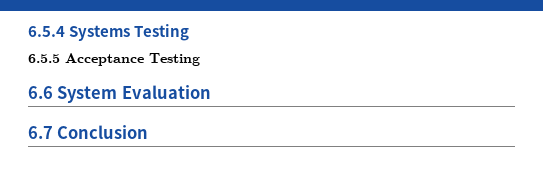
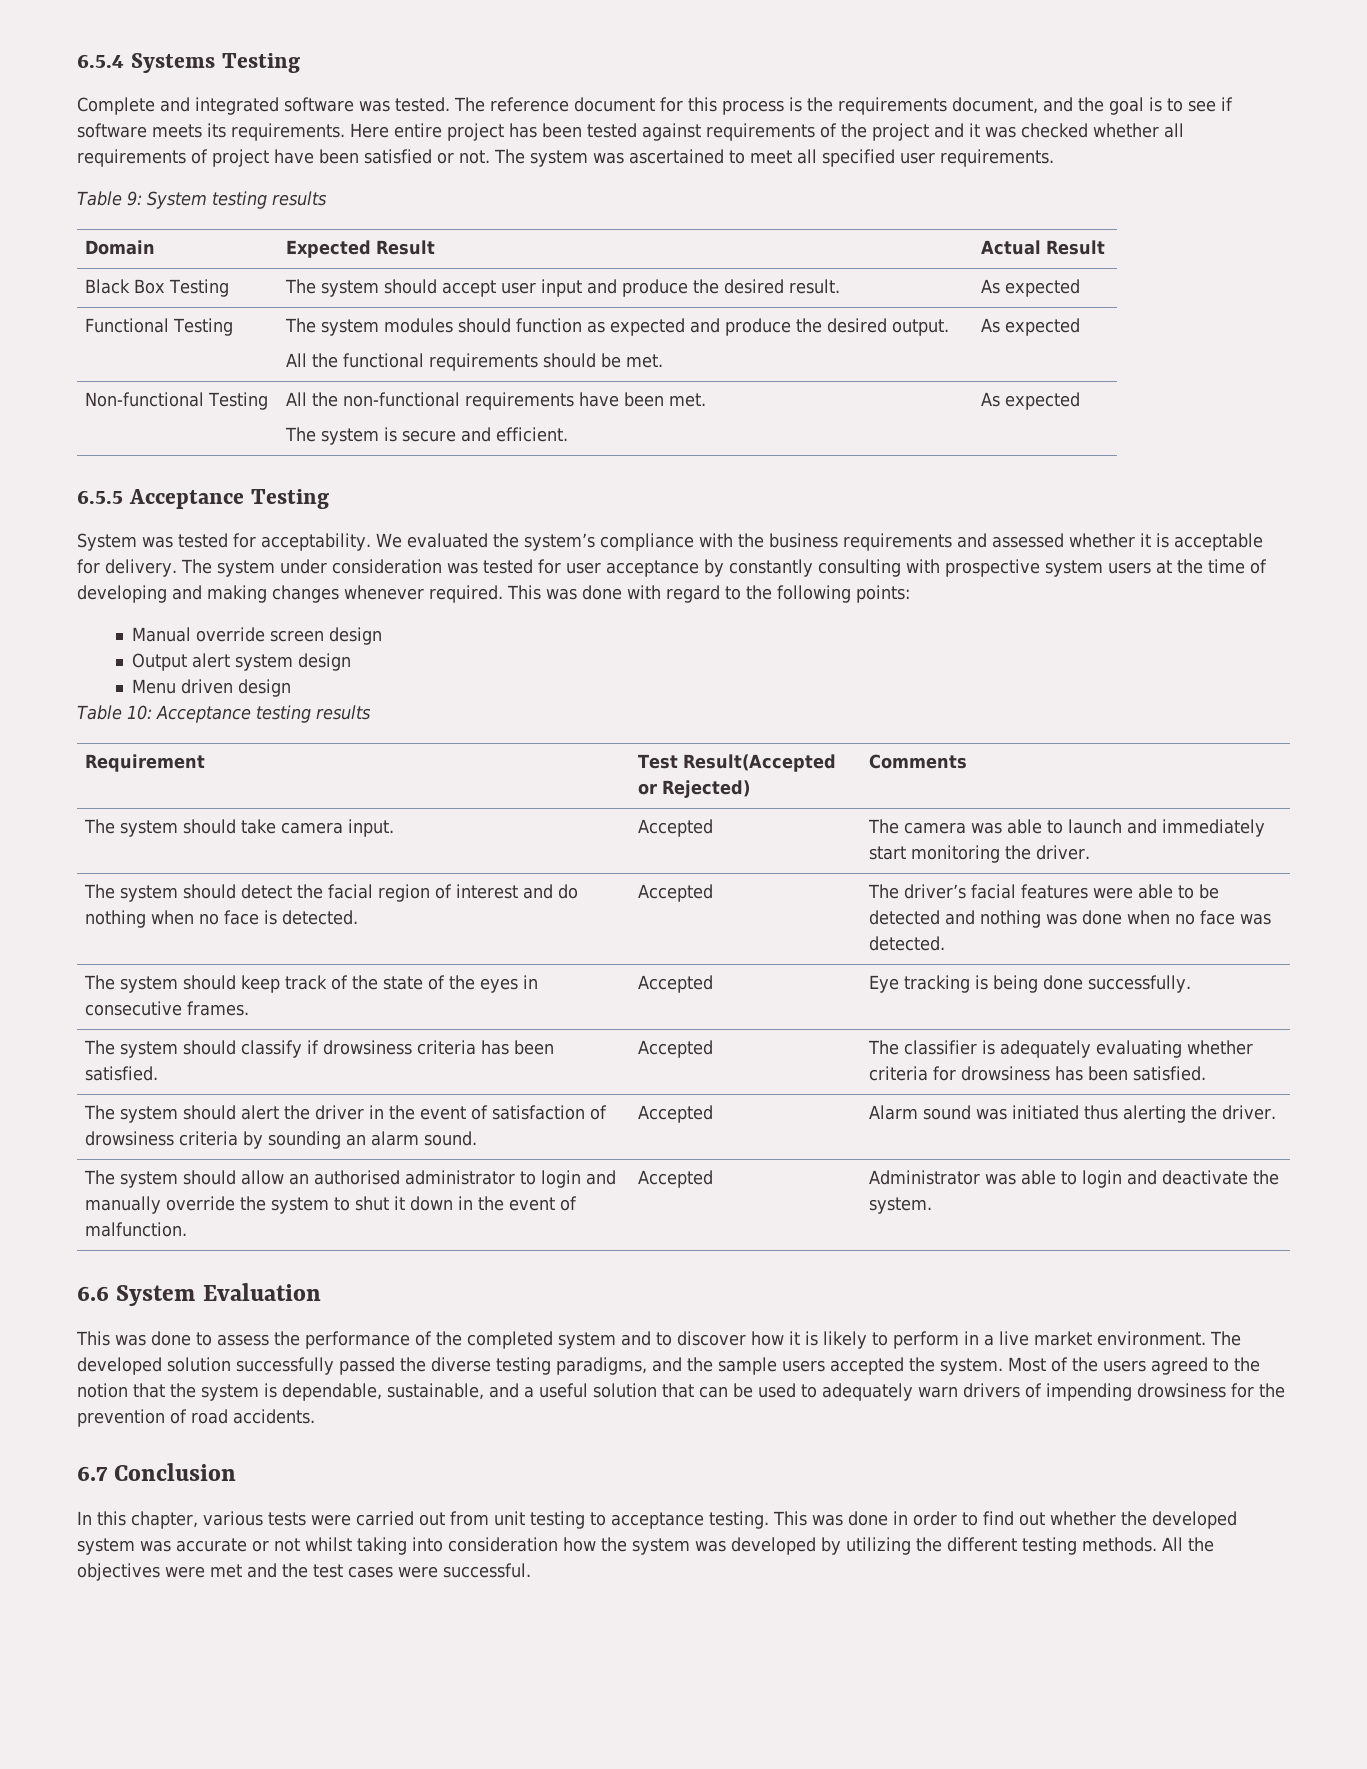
[28,53,200,66] [28,85,211,103] [28,125,149,139] 6.5.5 Acceptance Testing // 6.6 System Evaluation // 6.7 Conclusion -> [77,97,1233,115] [77,123,1184,141] [77,149,1054,167] [77,191,327,209] [85,240,156,255] [286,240,436,258] [981,240,1106,255] [85,279,230,297] [285,279,841,297] [981,279,1081,297] [85,318,234,336] [285,318,950,336] [286,353,664,371] [981,318,1081,336] [85,392,269,410] [286,392,707,410] [285,427,569,445] [981,392,1081,410] [77,489,329,509] [77,533,1263,551] [77,559,1267,577] [77,585,910,603] [132,627,383,645] [132,653,352,671] [132,679,292,697] [77,705,371,723] [85,754,206,772] [638,754,837,772] [638,780,751,798] [869,754,968,769] [84,819,395,837] [638,819,714,837] [868,819,1266,837] [869,845,1091,863] [84,884,579,902] [85,910,359,928] [638,884,714,902] [868,884,1220,899] [869,910,1272,928] [869,936,946,951] [84,975,539,993] [85,1001,250,1016] [638,975,714,993] [869,975,1192,993] [84,1040,555,1058] [85,1066,159,1081] [638,1040,714,1058] [868,1040,1254,1058] [869,1066,1207,1081] [84,1105,608,1123] [85,1131,478,1149] [638,1105,714,1123] [869,1105,1277,1123] [84,1170,617,1188] [85,1196,578,1214] [85,1222,188,1237] [638,1170,714,1188] [869,1170,1280,1188] [869,1197,933,1214] [77,1283,321,1306] [76,1331,1241,1349] [77,1357,1260,1375] [77,1383,1285,1401] [77,1409,315,1427] [77,1463,237,1481] [77,1511,1237,1529] [77,1537,1214,1555] [77,1563,531,1581] Complete and integrated software was tested. The reference document for this process is the requirements document, and the goal is to see if software meets its requirements. Here entire project has been tested against requirements of the project and it was checked whether all requirements of project have been satisfied or not. The system was ascertained to meet all specified user requirements. // Table 9: System testing results // Domain | Expected Result | Actual Result // Black Box Testing | The system should accept user input and produce the desired result. | As expected // Functional Testing | The system modules should function as expected and produce the desired output. // All the functional requirements should be met. | As expected // Non-functional Testing | All the non-functional requirements have been met. // The system is secure and efficient. | As expected // 6.5.5 Acceptance Testing // System was tested for acceptability. We evaluated the system’s compliance with the business requirements and assessed whether it is acceptable for delivery. The system under consideration was tested for user acceptance by constantly consulting with prospective system users at the time of developing and making changes whenever required. This was done with regard to the following points: // Manual override screen design // Output alert system design // Menu driven design // Table 10: Acceptance testing results // Requirement | Test Result(Accepted or Rejected) | Comments // The system should take camera input. | Accepted | The camera was able to launch and immediately start monitoring the driver. // The system should detect the facial region of interest and do nothing when no face is detected. | Accepted | The driver’s facial features were able to be detected and nothing was done when no face was detected. // The system should keep track of the state of the eyes in consecutive frames. | Accepted | Eye tracking is being done successfully. // The system should classify if drowsiness criteria has been satisfied. | Accepted | The classifier is adequately evaluating whether criteria for drowsiness has been satisfied. // The system should alert the driver in the event of satisfaction of drowsiness criteria by sounding an alarm sound. | Accepted | Alarm sound was initiated thus alerting the driver. // The system should allow an authorised administrator to login and manually override the system to shut it down in the event of malfunction. | Accepted | Administrator was able to login and deactivate the system. // 6.6 System Evaluation // This was done to assess the performance of the completed system and to discover how it is likely to perform in a live market environment. The developed solution successfully passed the diverse testing paradigms, and the sample users accepted the system. Most of the users agreed to the notion that the system is dependable, sustainable, and a useful solution that can be used to adequately warn drivers of impending drowsiness for the prevention of road accidents. // 6.7 Conclusion // In this chapter, various tests were carried out from unit testing to acceptance testing. This was done in order to find out whether the developed system was accurate or not whilst taking into consideration how the system was developed by utilizing the different testing methods. All the objectives were met and the test cases were successful.

